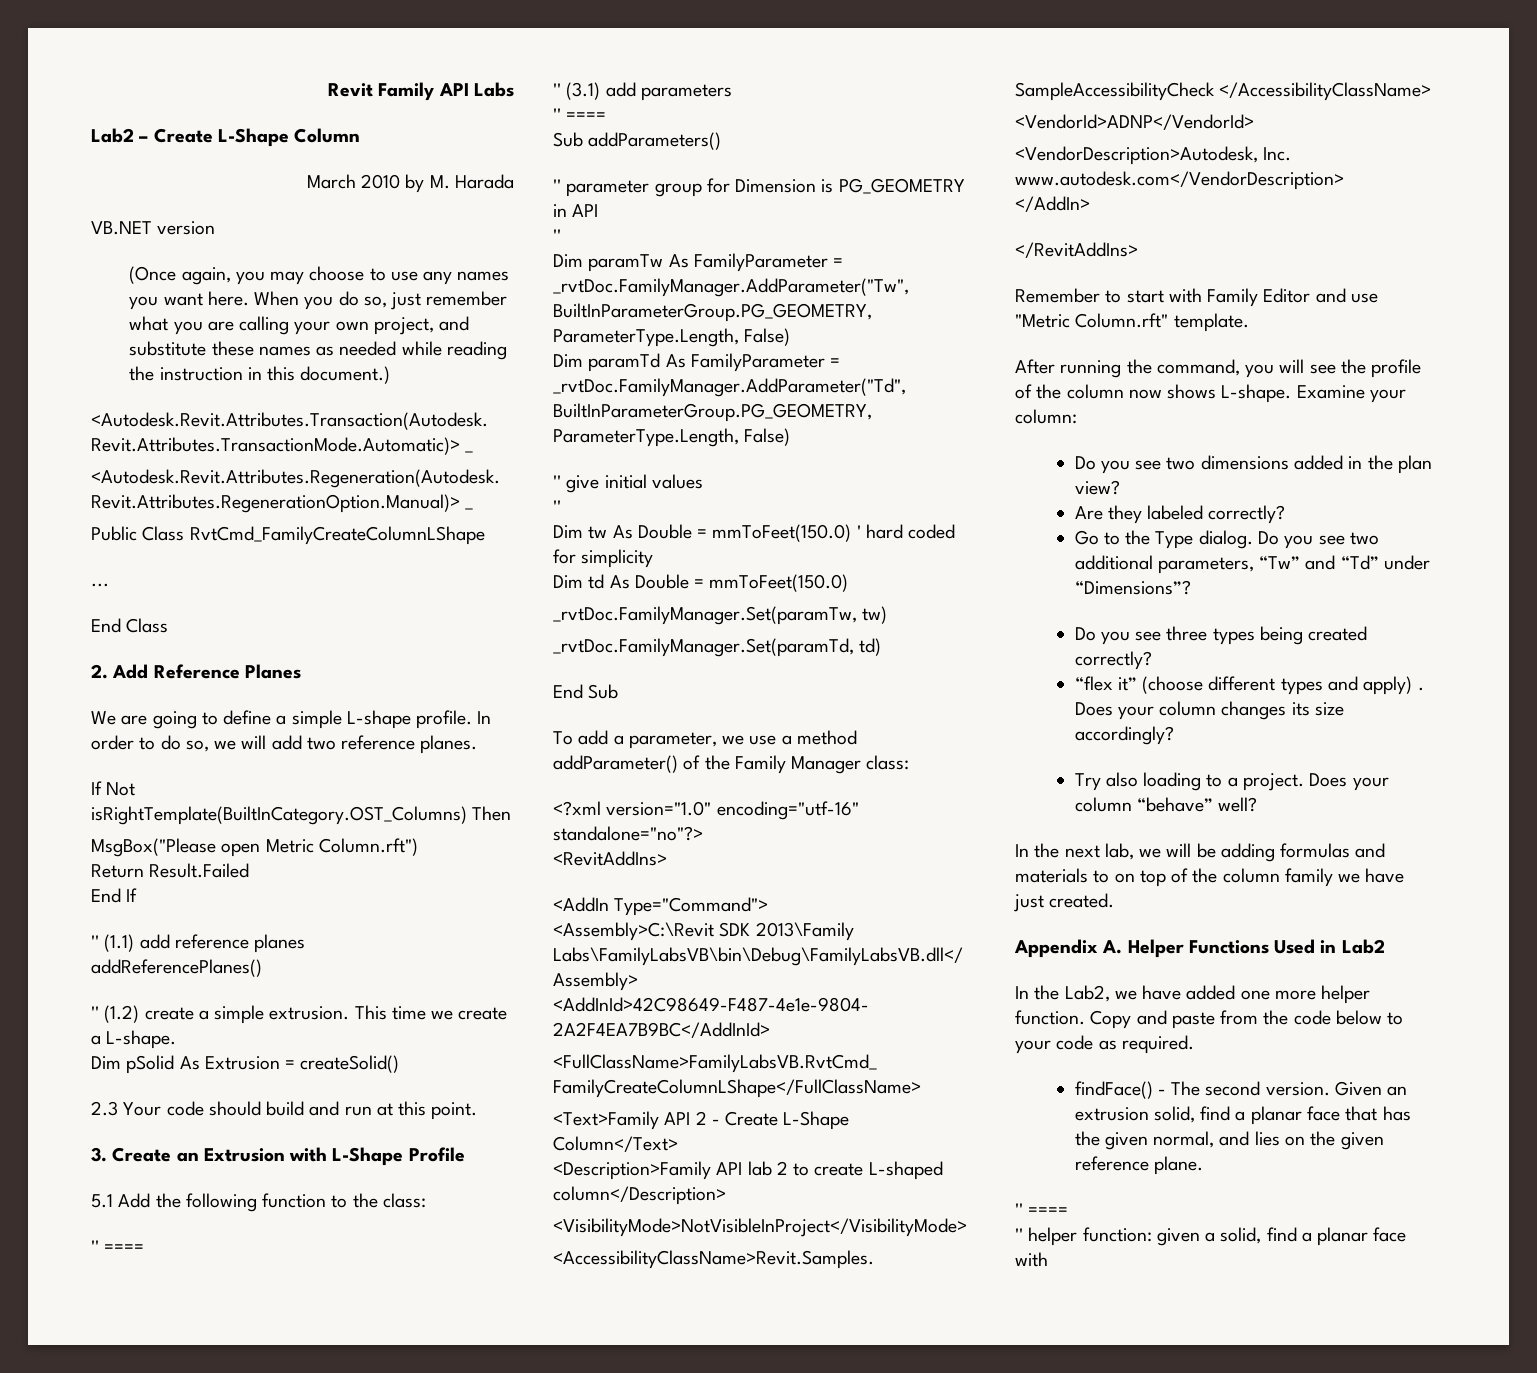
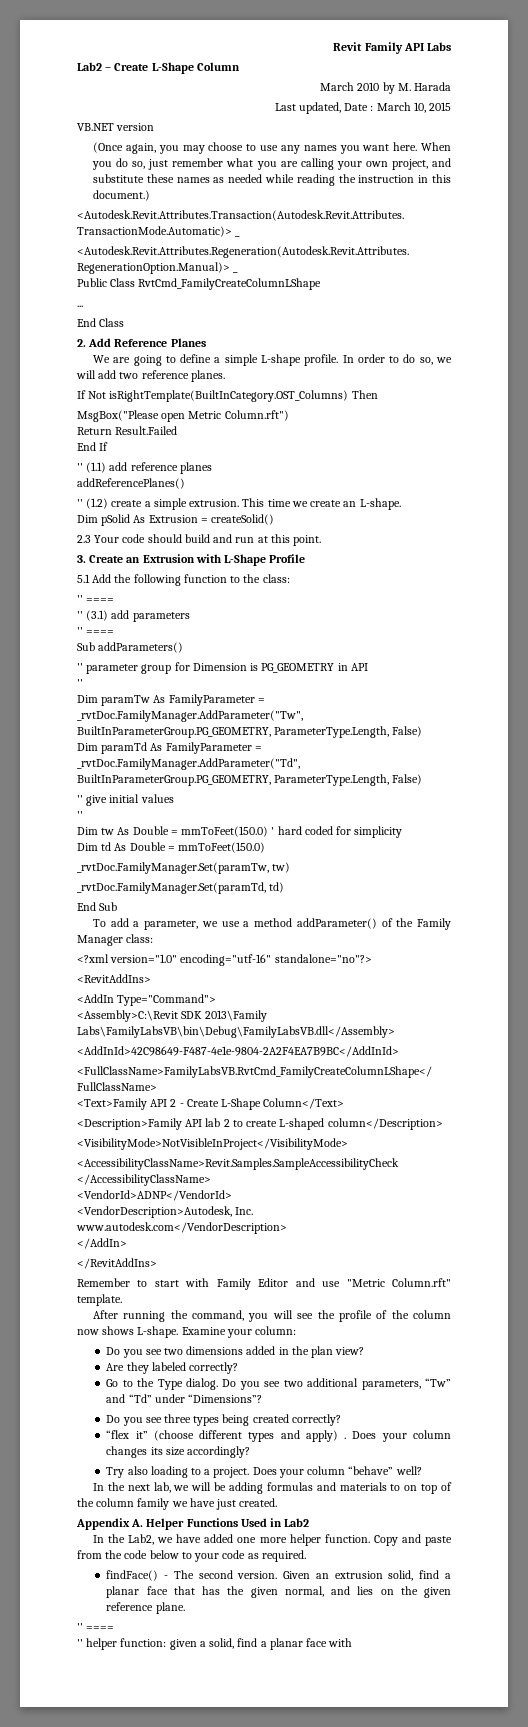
(514, 181) none -> [274,102,452,114] // Last updated, Date : March 10, 2015
[91,1035,101,1045] a -> [343,501,357,507] an

